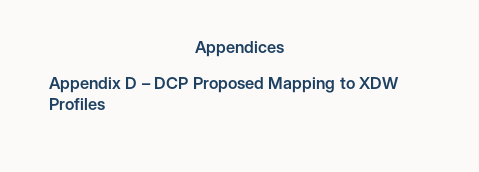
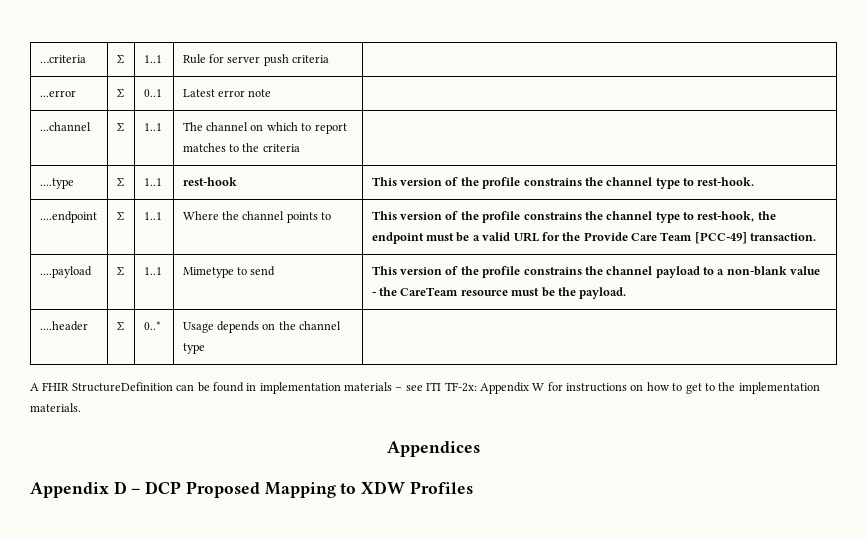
(195, 49) none -> [39,55,86,63] [116,55,124,64] [143,55,162,63] [182,54,330,66] [39,90,76,97] [116,89,124,98] [143,89,162,97] [182,89,272,97] [39,122,91,131] [116,123,124,132] [143,123,162,131] [182,122,347,134] [182,143,300,152] [39,178,74,189] [116,178,124,187] [143,178,162,186] [182,177,237,186] [371,177,755,189] [39,211,97,223] [116,212,124,221] [143,212,162,220] [182,211,332,223] [371,211,776,223] [371,232,817,244] [39,266,92,278] [116,267,124,276] [143,267,162,275] [182,266,276,278] [371,266,821,278] [371,287,627,299] [39,321,88,331] [116,322,124,331] [143,321,161,330] [182,321,342,333] [182,343,205,354] [30,382,820,394] [30,403,81,412] …criteria | Σ | 1..1 | Rule for server push criteria | // ...error | Σ | 0..1 | Latest error note | // ...channel | Σ | 1..1 | The channel on which to report matches to the criteria | // ....type | Σ | 1..1 | rest-hook | This version of the profile constrains the channel type to rest-hook. // ....endpoint | Σ | 1..1 | Where the channel points to | This version of the profile constrains the channel type to rest-hook, the endpoint must be a valid URL for the Provide Care Team [PCC-49] transaction. // ....payload | Σ | 1..1 | Mimetype to send | This version of the profile constrains the channel payload to a non-blank value - the CareTeam resource must be the payload. // ....header | Σ | 0..* | Usage depends on the channel type | // A FHIR StructureDefinition can be found in implementation materials – see ITI TF-2x: Appendix W for instructions on how to get to the implementation materials. //

